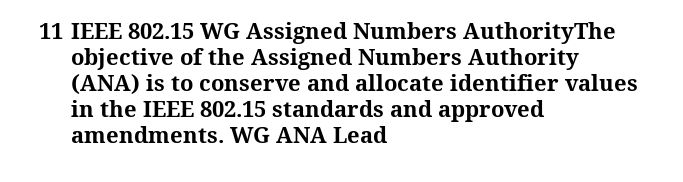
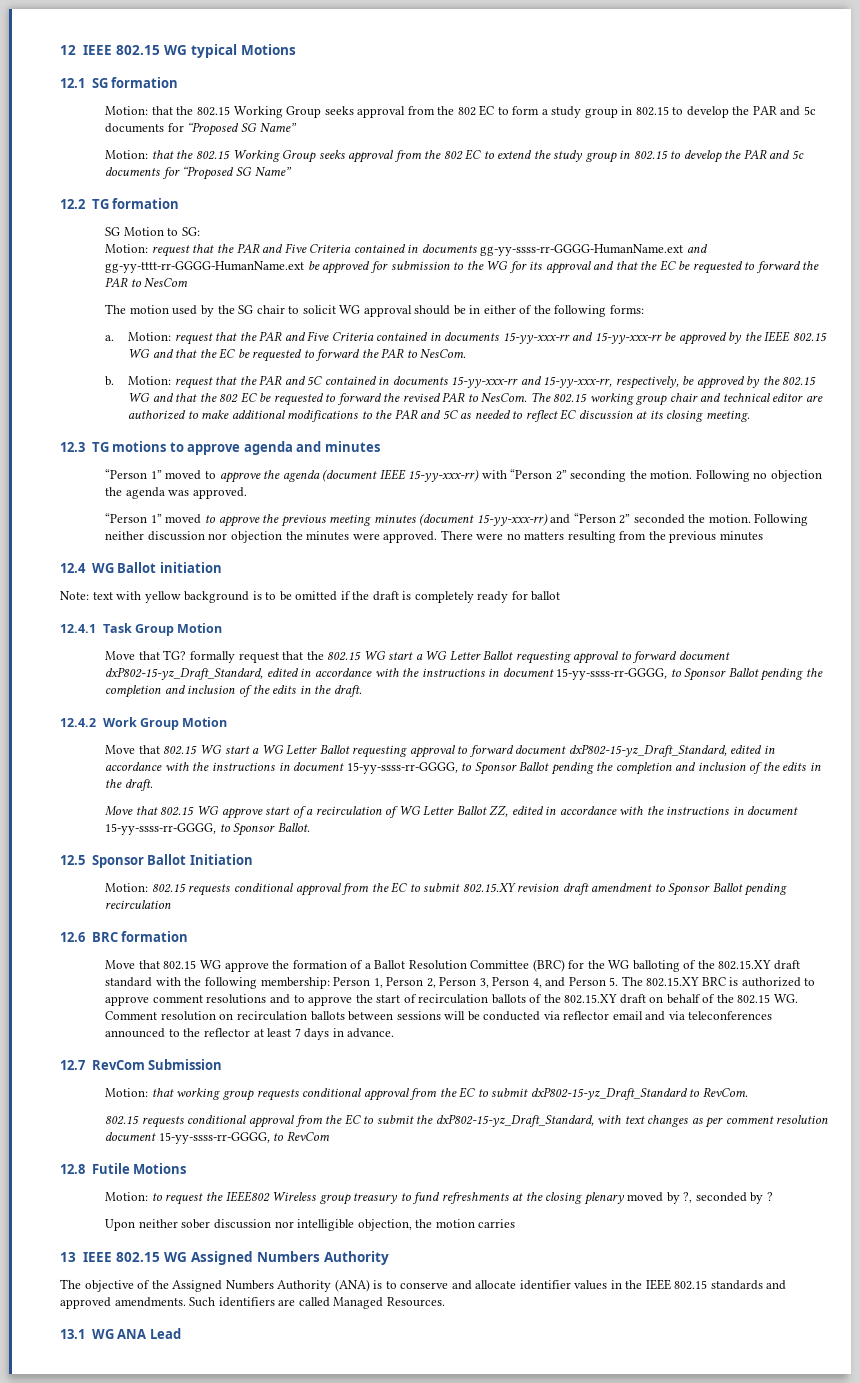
[39,23,63,39] 11 -> [60,44,296,58] [60,77,179,88] [105,105,816,118] [105,122,297,136] [105,149,804,163] [105,166,292,180] [60,198,180,209] [105,227,201,236] [105,243,708,257] [105,260,820,274] [105,277,189,287] [105,304,644,317] [105,331,827,345] [128,348,467,362] [105,375,817,389] [128,392,823,406] [128,409,750,422] [60,441,380,455] [105,469,822,483] [105,487,248,499] [105,513,809,527] [105,530,763,543] [60,562,222,573] [60,591,561,603] [60,623,223,636] [105,650,730,664] [105,667,823,681] [105,685,362,698] [60,717,228,730] [105,744,775,758] [105,762,821,775] [105,779,153,791] [105,805,799,819] [105,823,311,836] [60,854,253,868] [105,882,788,896] [105,900,172,909] [60,931,189,942] [105,959,800,972] [105,976,816,989] [105,994,798,1006] [105,1011,773,1021] [105,1028,395,1040] [60,1059,223,1070] [105,1087,748,1101] [105,1114,829,1128] [105,1131,331,1144] [60,1163,187,1174] [105,1191,773,1205] [105,1219,516,1231] [60,1252,76,1262] 12 IEEE 802.15 WG typical Motions // 12.1 SG formation // Motion: that the 802.15 Working Group seeks approval from the 802 EC to form a study group in 802.15 to develop the PAR and 5c documents for “Proposed SG Name” // Motion: that the 802.15 Working Group seeks approval from the 802 EC to extend the study group in 802.15 to develop the PAR and 5c documents for “Proposed SG Name” // 12.2 TG formation // SG Motion to SG: // Motion: request that the PAR and Five Criteria contained in documents gg-yy-ssss-rr-GGGG-HumanName.ext and gg-yy-tttt-rr-GGGG-HumanName.ext be approved for submission to the WG for its approval and that the EC be requested to forward the PAR to NesCom // The motion used by the SG chair to solicit WG approval should be in either of the following forms: // a. Motion: request that the PAR and Five Criteria contained in documents 15-yy-xxx-rr and 15-yy-xxx-rr be approved by the IEEE 802.15 WG and that the EC be requested to forward the PAR to NesCom. // b. Motion: request that the PAR and 5C contained in documents 15-yy-xxx-rr and 15-yy-xxx-rr, respectively, be approved by the 802.15 WG and that the 802 EC be requested to forward the revised PAR to NesCom. The 802.15 working group chair and technical editor are authorized to make additional modifications to the PAR and 5C as needed to reflect EC discussion at its closing meeting. // 12.3 TG motions to approve agenda and minutes // “Person 1” moved to approve the agenda (document IEEE 15-yy-xxx-rr) with “Person 2” seconding the motion. Following no objection the agenda was approved. // “Person 1” moved to approve the previous meeting minutes (document 15-yy-xxx-rr) and “Person 2” seconded the motion. Following neither discussion nor objection the minutes were approved. There were no matters resulting from the previous minutes // 12.4 WG Ballot initiation // Note: text with yellow background is to be omitted if the draft is completely ready for ballot // 12.4.1 Task Group Motion // Move that TG? formally request that the 802.15 WG start a WG Letter Ballot requesting approval to forward document dxP802-15-yz_Draft_Standard, edited in accordance with the instructions in document 15-yy-ssss-rr-GGGG, to Sponsor Ballot pending the completion and inclusion of the edits in the draft. // 12.4.2 Work Group Motion // Move that 802.15 WG start a WG Letter Ballot requesting approval to forward document dxP802-15-yz_Draft_Standard, edited in accordance with the instructions in document 15-yy-ssss-rr-GGGG, to Sponsor Ballot pending the completion and inclusion of the edits in the draft. // Move that 802.15 WG approve start of a recirculation of WG Letter Ballot ZZ, edited in accordance with the instructions in document 15-yy-ssss-rr-GGGG, to Sponsor Ballot. // 12.5 Sponsor Ballot Initiation // Motion: 802.15 requests conditional approval from the EC to submit 802.15.XY revision draft amendment to Sponsor Ballot pending recirculation // 12.6 BRC formation // Move that 802.15 WG approve the formation of a Ballot Resolution Committee (BRC) for the WG balloting of the 802.15.XY draft standard with the following membership: Person 1, Person 2, Person 3, Person 4, and Person 5. The 802.15.XY BRC is authorized to approve comment resolutions and to approve the start of recirculation ballots of the 802.15.XY draft on behalf of the 802.15 WG. Comment resolution on recirculation ballots between sessions will be conducted via reflector email and via teleconferences announced to the reflector at least 7 days in advance. // 12.7 RevCom Submission // Motion: that working group requests conditional approval from the EC to submit dxP802-15-yz_Draft_Standard to RevCom. // 802.15 requests conditional approval from the EC to submit the dxP802-15-yz_Draft_Standard, with text changes as per comment resolution document 15-yy-ssss-rr-GGGG, to RevCom // 12.8 Futile Motions // Motion: to request the IEEE802 Wireless group treasury to fund refreshments at the closing plenary moved by ?, seconded by ? // Upon neither sober discussion nor intelligible objection, the motion carries // 13
[462,22,616,44] AuthorityThe -> [323,1251,389,1265] [60,1279,81,1289] Authority // The
(224, 134) none -> [189,1297,445,1309] [60,1329,85,1339] Such identifiers are called Managed Resources. // 13.1

